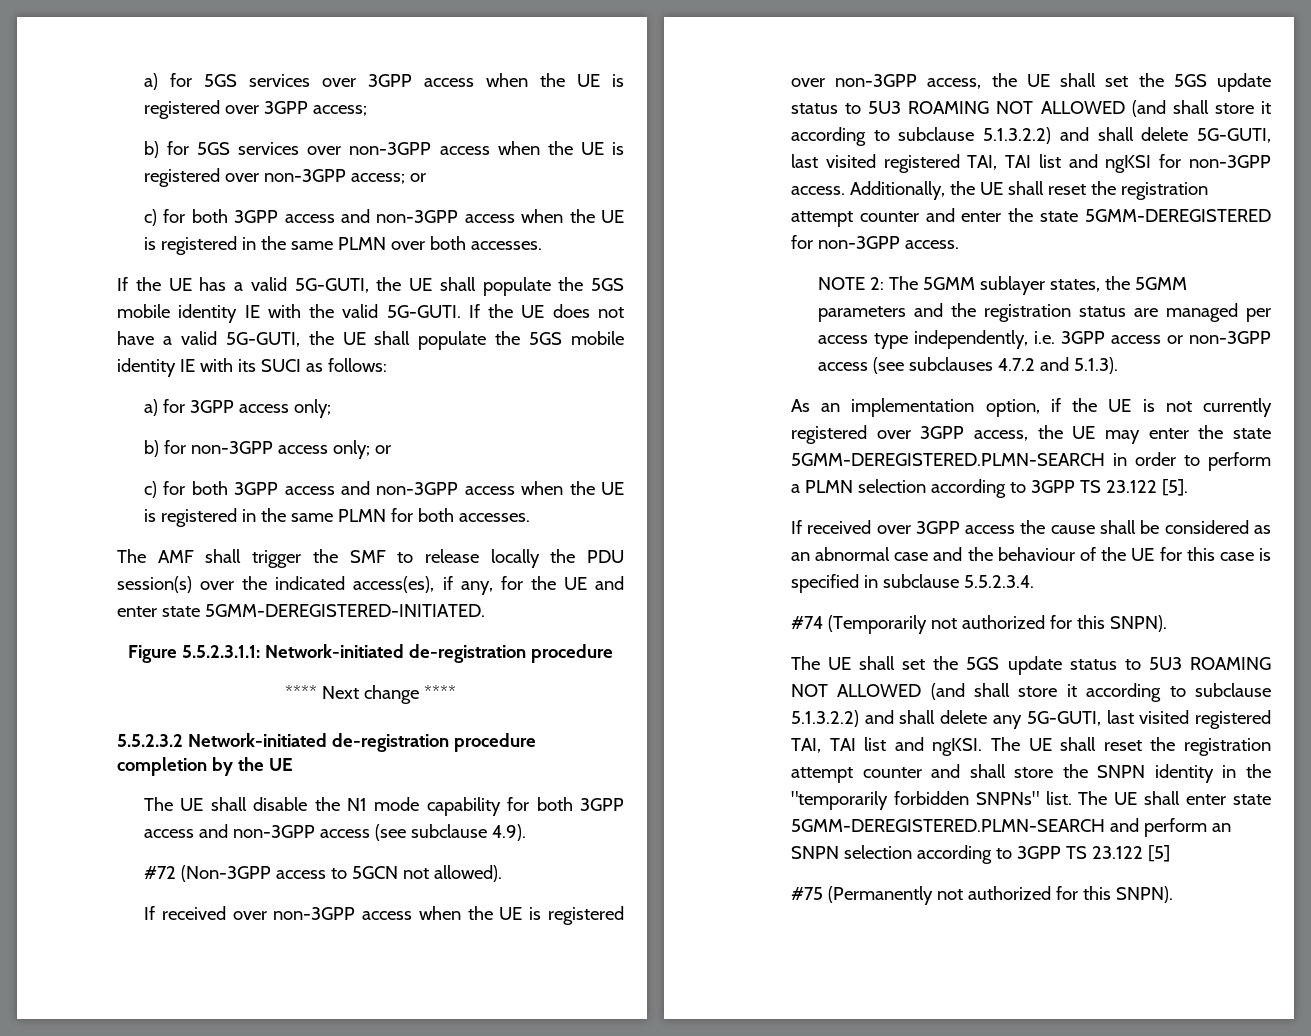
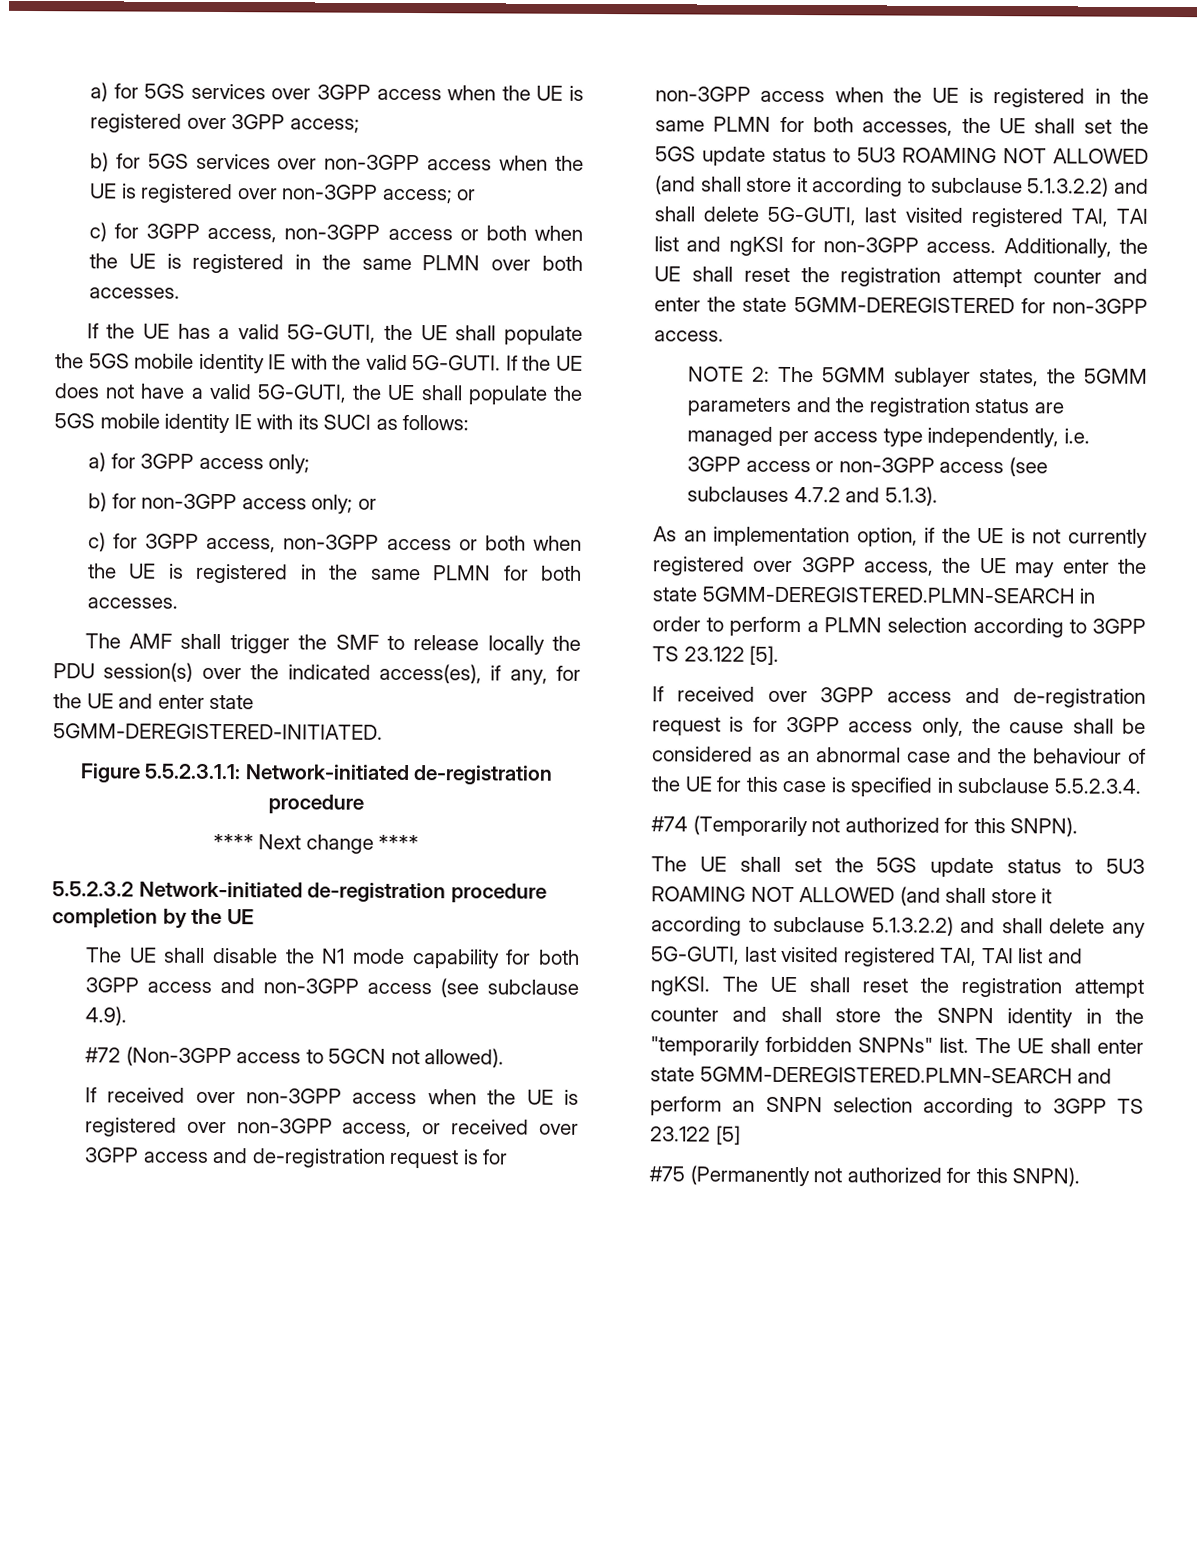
[191,209,515,223] both 3GPP access and non-3GPP access -> [146,223,527,243] 3GPP access, non-3GPP access or both
[191,481,515,495] both 3GPP access and non-3GPP access -> [145,533,526,553] 3GPP access, non-3GPP access or both
(982, 83) none -> [422,1119,579,1135] [83,1147,509,1169] [654,86,1149,108] [654,116,954,136] or received over 3GPP access and de-registration request is for non-3GPP access when the UE is registered in the same PLMN for both accesses,
(1016, 529) none -> [965,687,1146,708] [651,716,964,737] and de-registration request is for 3GPP access only,

